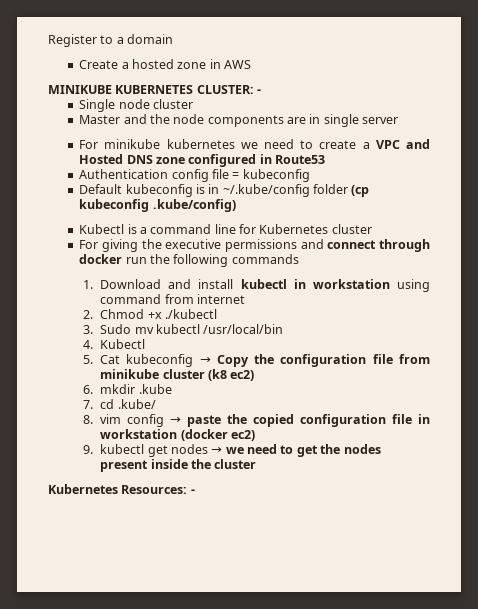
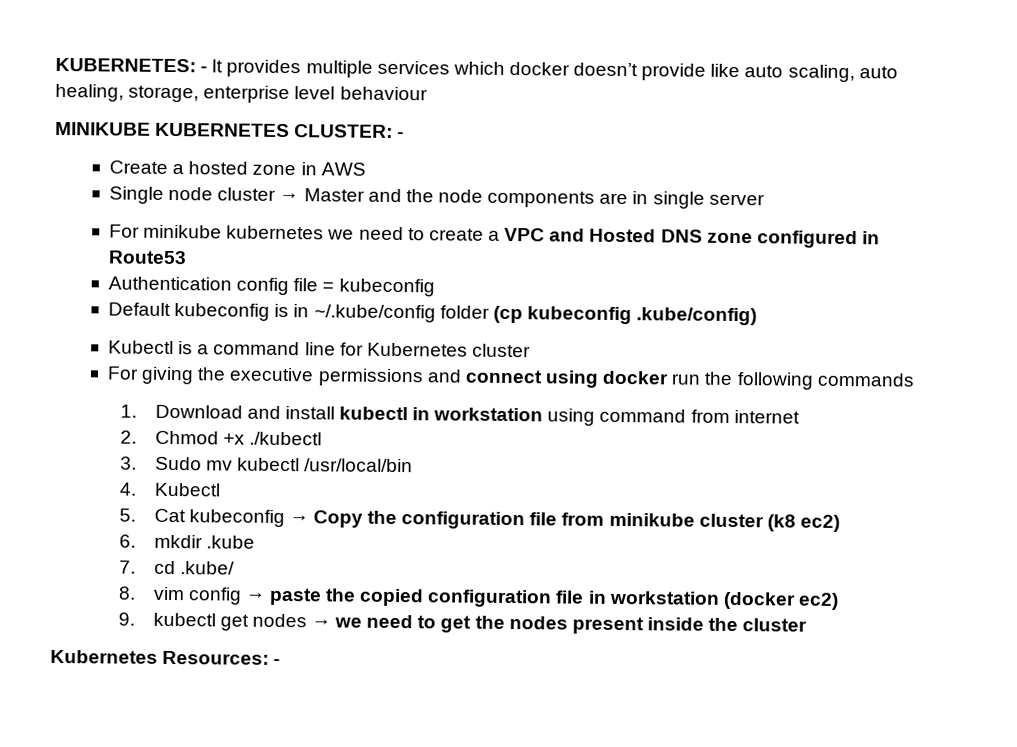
[48,34,174,47] Register to a domain -> [55,57,898,83] [55,83,428,104] [55,121,405,139] KUBERNETES: - It provides multiple services which docker doesn’t provide like auto scaling, auto healing, storage, enterprise level behaviour // MINIKUBE KUBERNETES CLUSTER: -
[48,85,262,94] // MINIKUBE KUBERNETES CLUSTER: - -> (366, 169) none
(193, 104) // -> [279,192,300,202] →
[379,239,431,252] through -> [544,370,599,388] using

